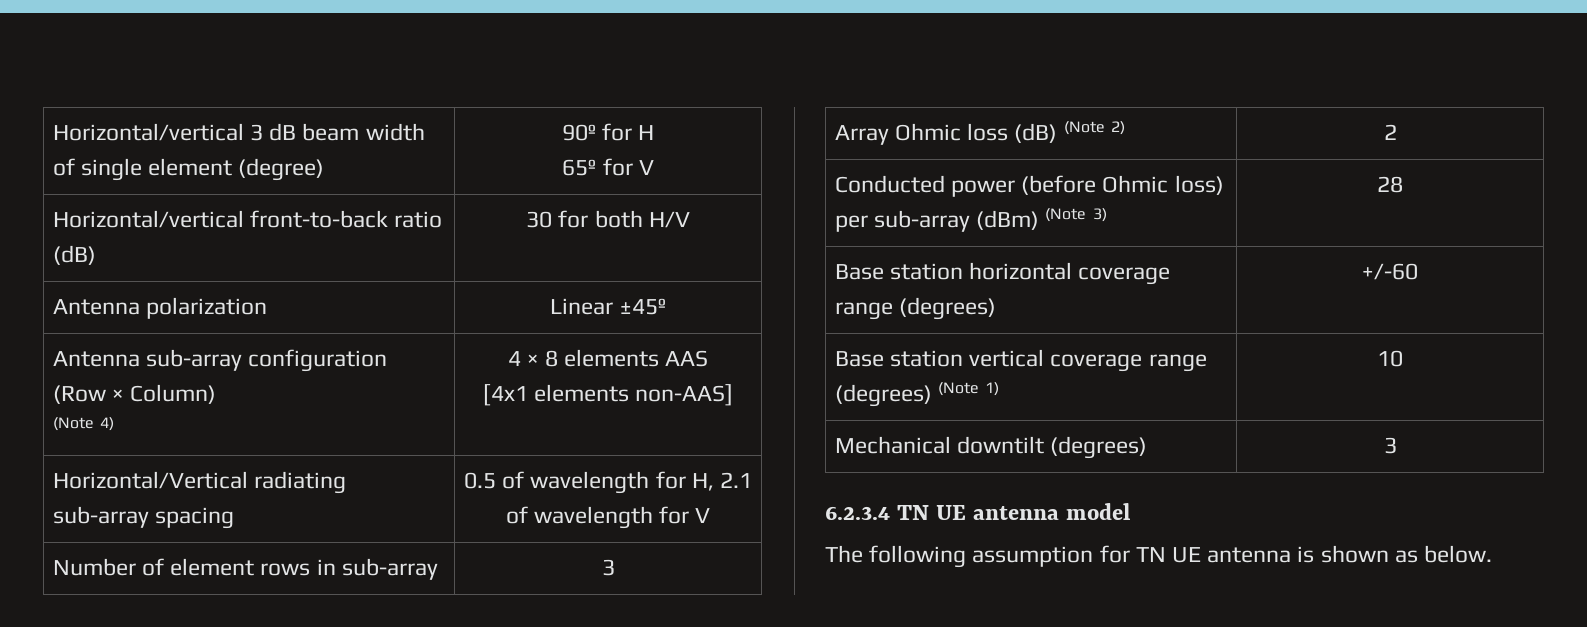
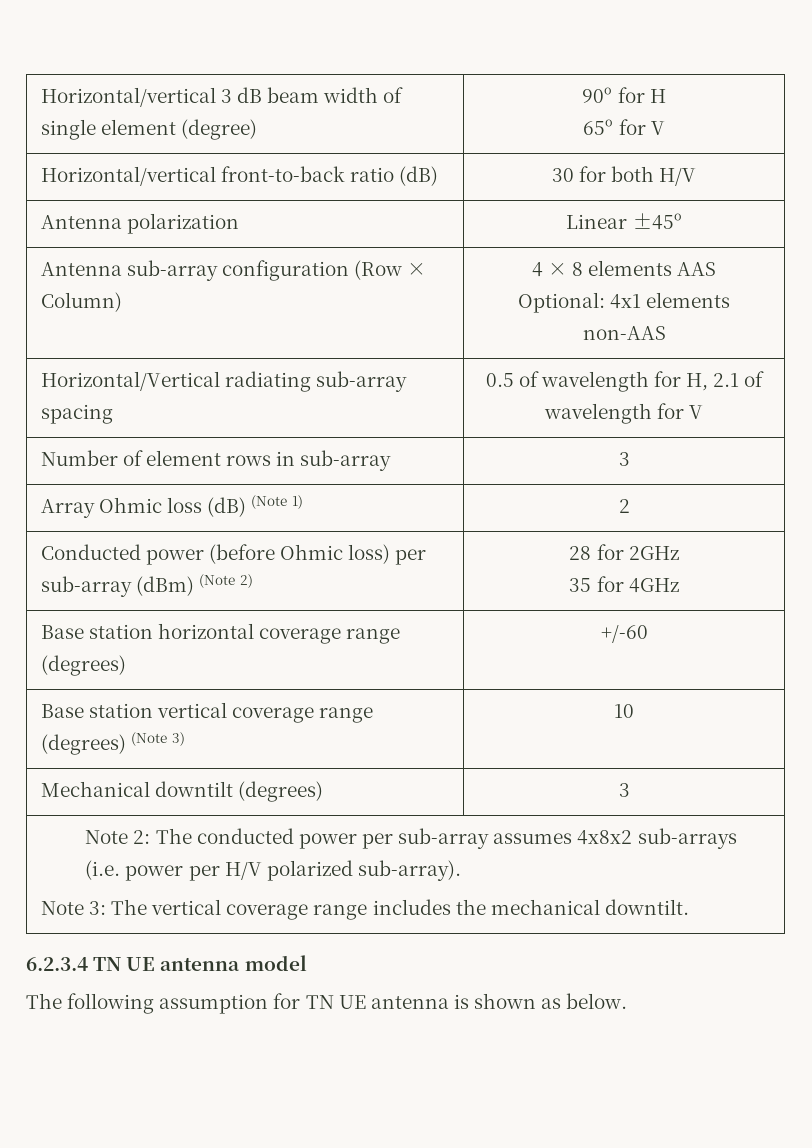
[52,417,114,431] // (Note 4) -> (122, 302) none
[482,384,734,406] [4x1 elements non-AAS] -> [517,292,731,313] [582,326,666,340] Optional: 4x1 elements non-AAS
[1110,121,1125,135] 2) -> [292,495,304,509] 1)
[1092,208,1107,222] 3) -> [240,574,254,588] 2)
(1403, 184) none -> [596,544,679,560] [569,576,679,593] for 2GHz // 35 for 4GHz
[985,382,1000,396] 1) -> [172,732,186,746] 3)
(1397, 445) none -> [85,828,737,849] [85,860,461,881] [40,899,689,920] // Note 2: The conducted power per sub-array assumes 4x8x2 sub-arrays (i.e. power per H/V polarized sub-array). // Note 3: The vertical coverage range includes the mechanical downtilt.

